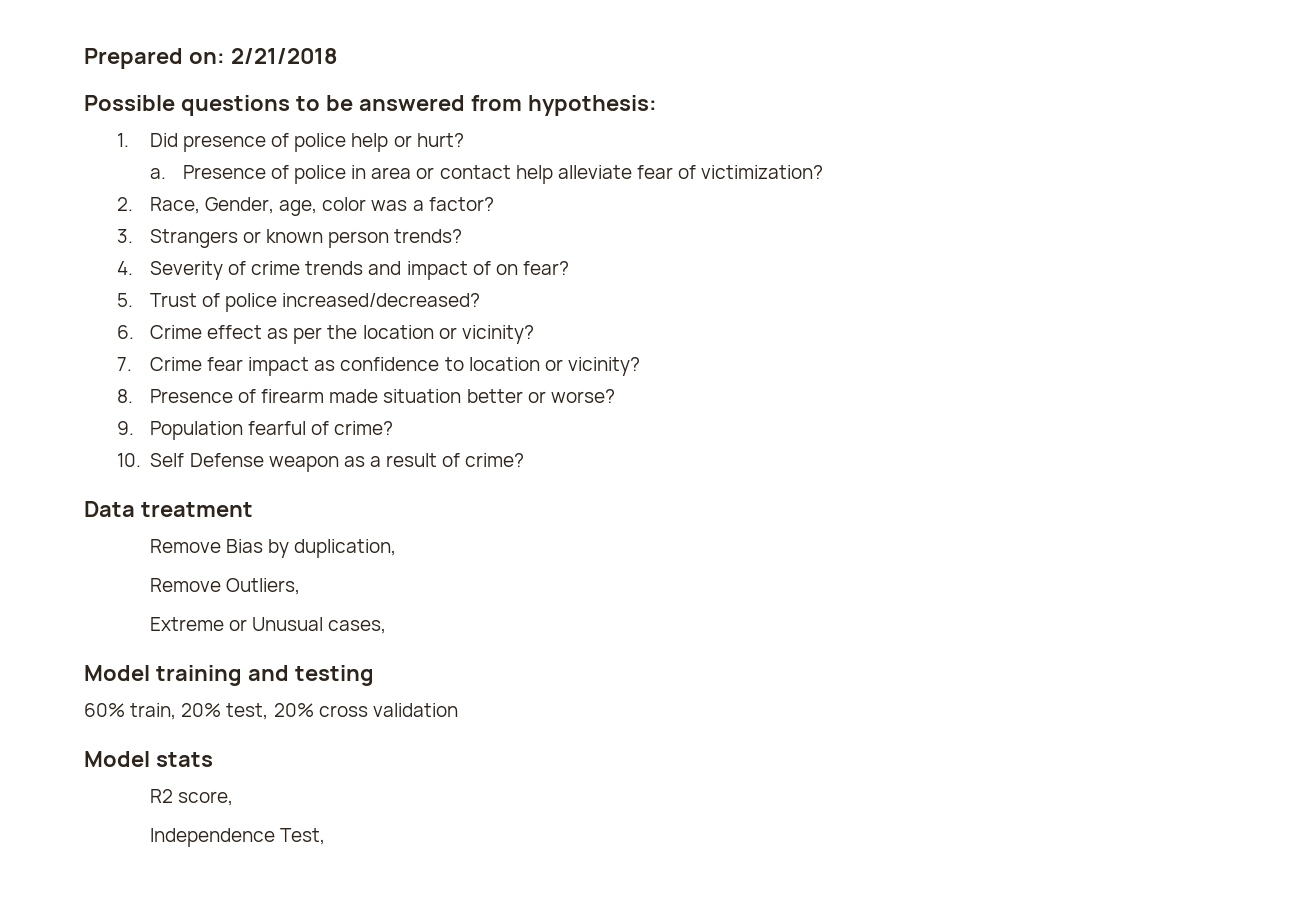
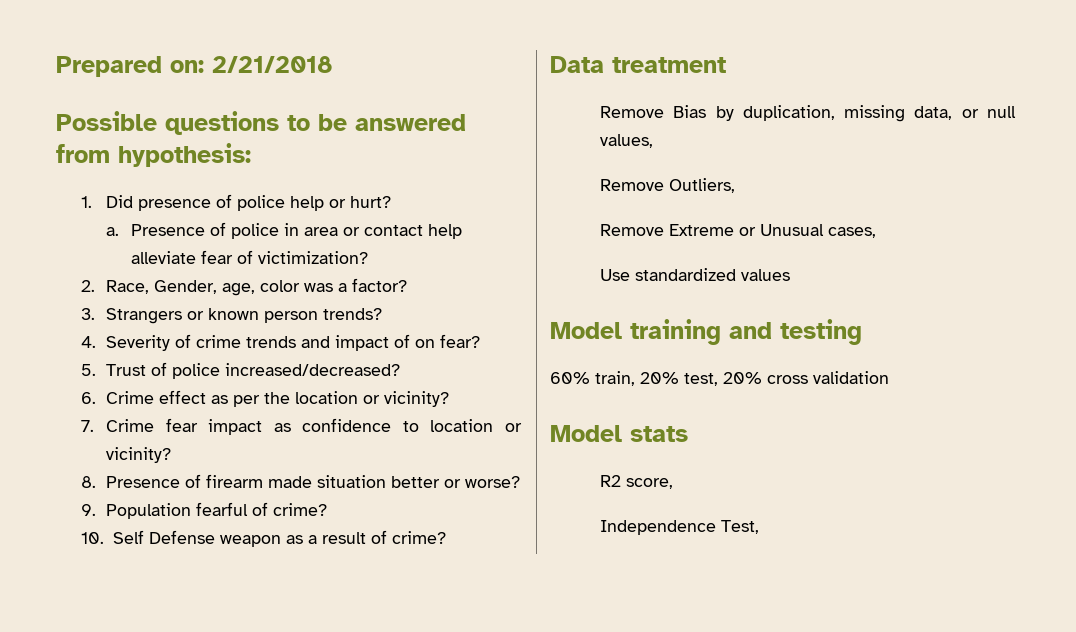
(397, 548) none -> [844,105,1016,122] [599,134,653,148] missing data, or null values,
(300, 586) none -> [599,224,664,236] Remove
(387, 627) none -> [599,268,790,281] // Use standardized values

